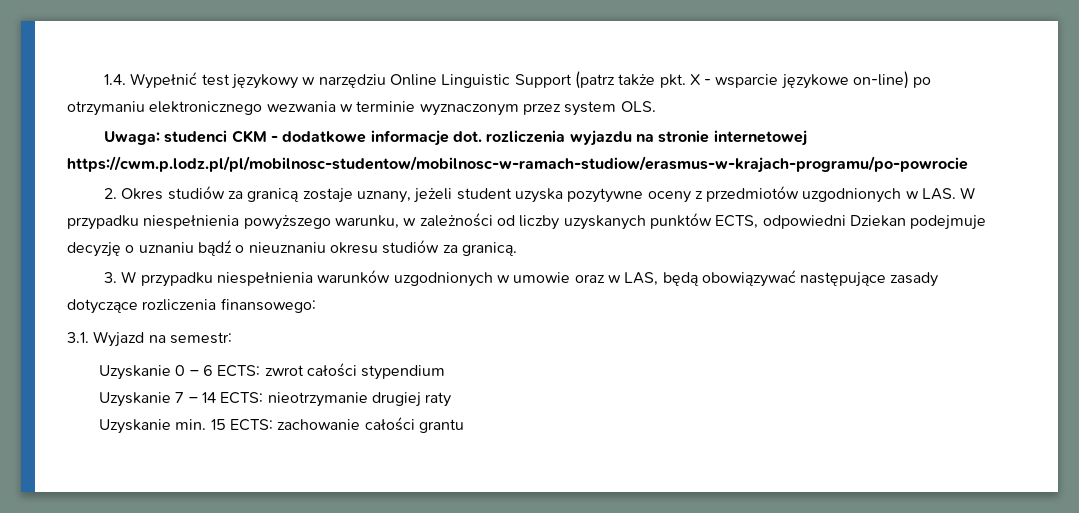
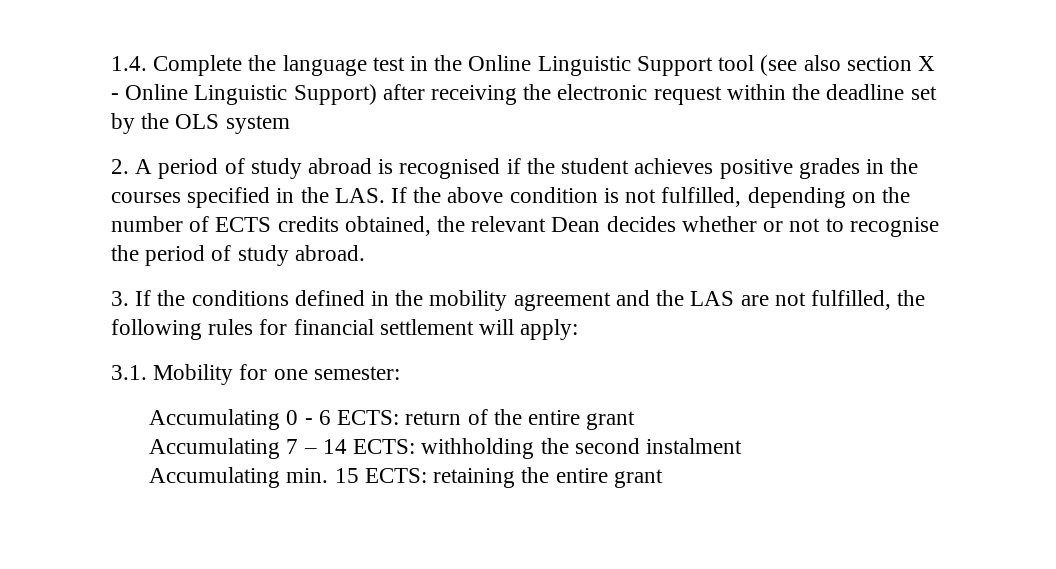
[130,71,932,89] [67,101,656,116] [104,130,807,146] [67,156,968,173] [104,186,976,203] [67,213,987,230] [67,240,517,257] [104,270,939,287] [67,298,316,314] [67,331,232,347] [98,363,446,380] [98,392,452,407] [98,417,464,434] Wypełnić test językowy w narzędziu Online Linguistic Support (patrz także pkt. X - wsparcie językowe on-line) po otrzymaniu elektronicznego wezwania w terminie wyznaczonym przez system OLS. // Uwaga: studenci CKM - dodatkowe informacje dot. rozliczenia wyjazdu na stronie internetowej https://cwm.p.lodz.pl/pl/mobilnosc-studentow/mobilnosc-w-ramach-studiow/erasmus-w-krajach-programu/po-powrocie // 2. Okres studiów za granicą zostaje uznany, jeżeli student uzyska pozytywne oceny z przedmiotów uzgodnionych w LAS. W przypadku niespełnienia powyższego warunku, w zależności od liczby uzyskanych punktów ECTS, odpowiedni Dziekan podejmuje decyzję o uznaniu bądź o nieuznaniu okresu studiów za granicą. // 3. W przypadku niespełnienia warunków uzgodnionych w umowie oraz w LAS, będą obowiązywać następujące zasady dotyczące rozliczenia finansowego: // 3.1. Wyjazd na semestr: // Uzyskanie 0 – 6 ECTS: zwrot całości stypendium // Uzyskanie 7 – 14 ECTS: nieotrzymanie drugiej raty // Uzyskanie min. 15 ECTS: zachowanie całości grantu -> [153,55,935,76] [111,84,937,105] [111,113,290,134] [111,158,919,179] [111,187,910,208] [111,216,939,237] [111,245,365,266] [111,290,926,311] [111,319,579,340] [111,364,400,385] [149,409,636,430] [149,438,742,459] [149,467,663,488] Complete the language test in the Online Linguistic Support tool (see also section X - Online Linguistic Support) after receiving the electronic request within the deadline set by the OLS system // 2. A period of study abroad is recognised if the student achieves positive grades in the courses specified in the LAS. If the above condition is not fulfilled, depending on the number of ECTS credits obtained, the relevant Dean decides whether or not to recognise the period of study abroad. // 3. If the conditions defined in the mobility agreement and the LAS are not fulfilled, the following rules for financial settlement will apply: // 3.1. Mobility for one semester: // Accumulating 0 - 6 ECTS: return of the entire grant // Accumulating 7 – 14 ECTS: withholding the second instalment // Accumulating min. 15 ECTS: retaining the entire grant

